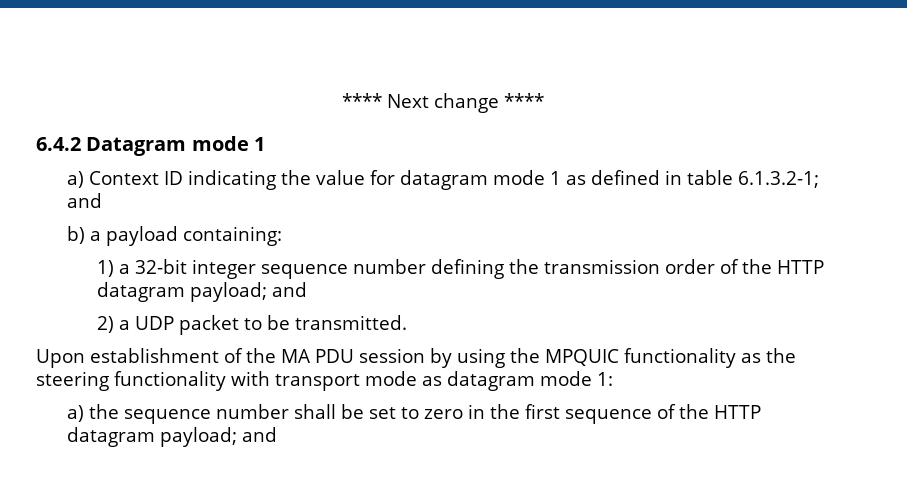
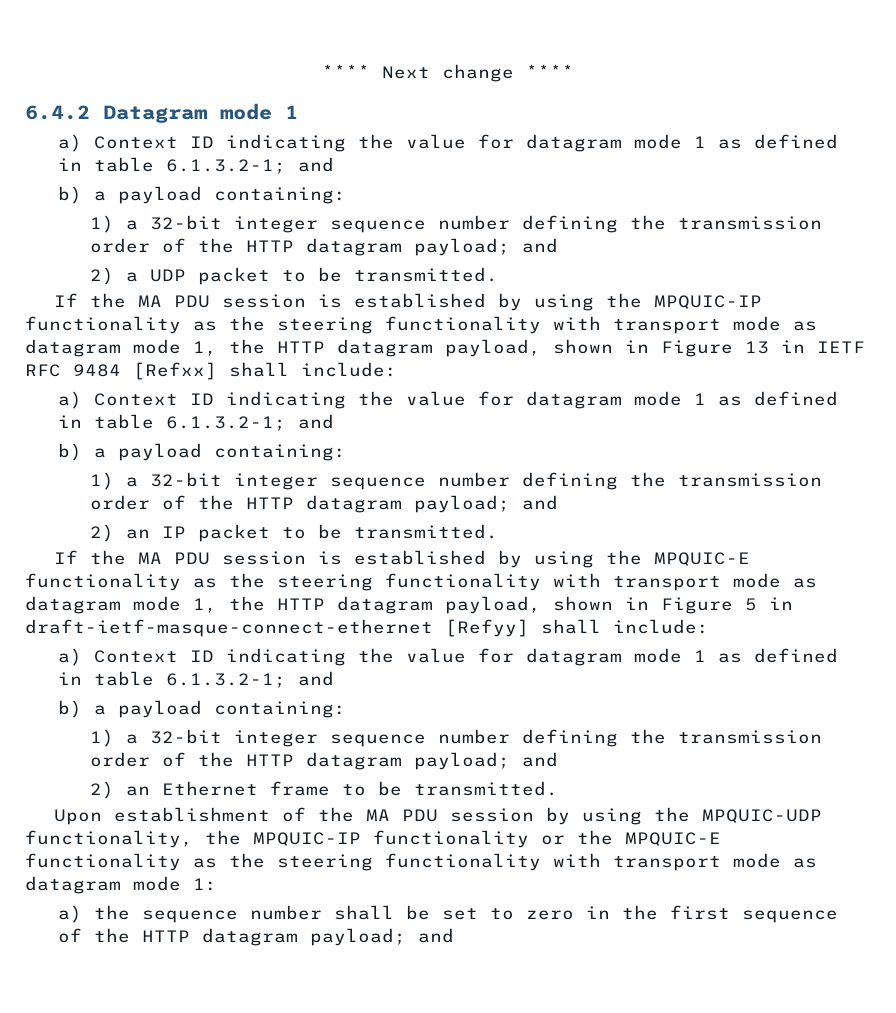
(408, 322) none -> [54,293,763,311] [25,316,817,334] [25,339,865,357] [25,362,397,380] [57,391,838,409] [57,414,334,431] [57,443,346,461] [90,472,823,490] [90,495,559,513] [90,524,499,542] [54,550,751,568] [25,573,817,591] [25,596,793,614] [25,619,709,637] [57,648,838,666] [57,671,334,688] [57,700,346,718] [90,729,823,747] [90,752,559,770] [90,781,559,799] // If the MA PDU session is established by using the MPQUIC-IP functionality as the steering functionality with transport mode as datagram mode 1, the HTTP datagram payload, shown in Figure 13 in IETF RFC 9484 [Refxx] shall include: // a) Context ID indicating the value for datagram mode 1 as defined in table 6.1.3.2-1; and // b) a payload containing: // 1) a 32-bit integer sequence number defining the transmission order of the HTTP datagram payload; and // 2) an IP packet to be transmitted. // If the MA PDU session is established by using the MPQUIC-E functionality as the steering functionality with transport mode as datagram mode 1, the HTTP datagram payload, shown in Figure 5 in draft-ietf-masque-connect-ethernet [Refyy] shall include: // a) Context ID indicating the value for datagram mode 1 as defined in table 6.1.3.2-1; and // b) a payload containing: // 1) a 32-bit integer sequence number defining the transmission order of the HTTP datagram payload; and // 2) an Ethernet frame to be transmitted.
[545,349,619,366] MPQUIC -> [702,809,823,823] [25,830,721,848] MPQUIC-UDP functionality, the MPQUIC-IP functionality or the MPQUIC-E

